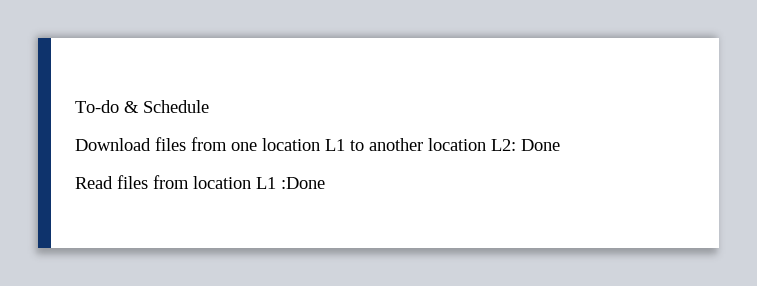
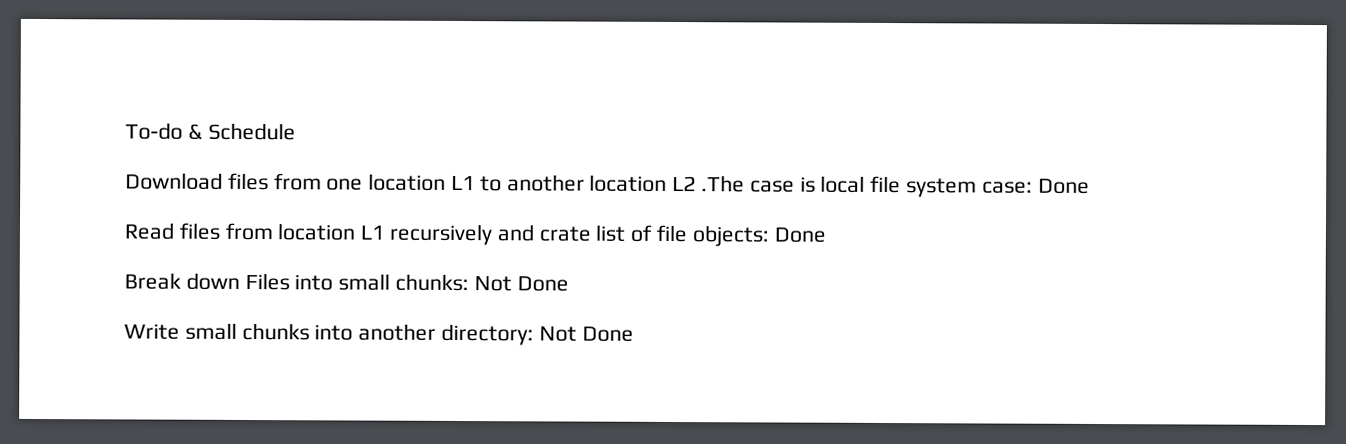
[491,139,516,151] L2: -> [672,175,1033,198] L2 .The case is local file system case:
[281,177,325,189] :Done -> [389,223,826,247] [124,272,569,292] [124,322,634,346] recursively and crate list of file objects: Done // Break down Files into small chunks: Not Done // Write small chunks into another directory: Not Done

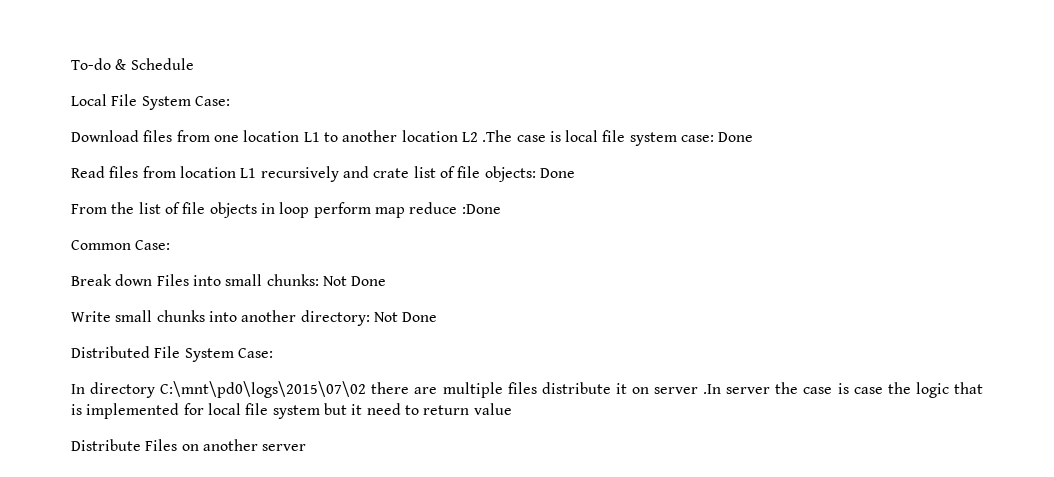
(296, 131) none -> [71,94,230,110] // Local File System Case:
(826, 235) none -> [71,202,501,218] [71,240,171,250] // From the list of file objects in loop perform map reduce :Done // Common Case:
(634, 334) none -> [71,346,273,362] [71,381,984,398] [71,403,512,419] [71,439,307,451] // Distributed File System Case: // In directory C:\mnt\pd0\logs\2015\07\02 there are multiple files distribute it on server .In server the case is case the logic that is implemented for local file system but it need to return value // Distribute Files on another server

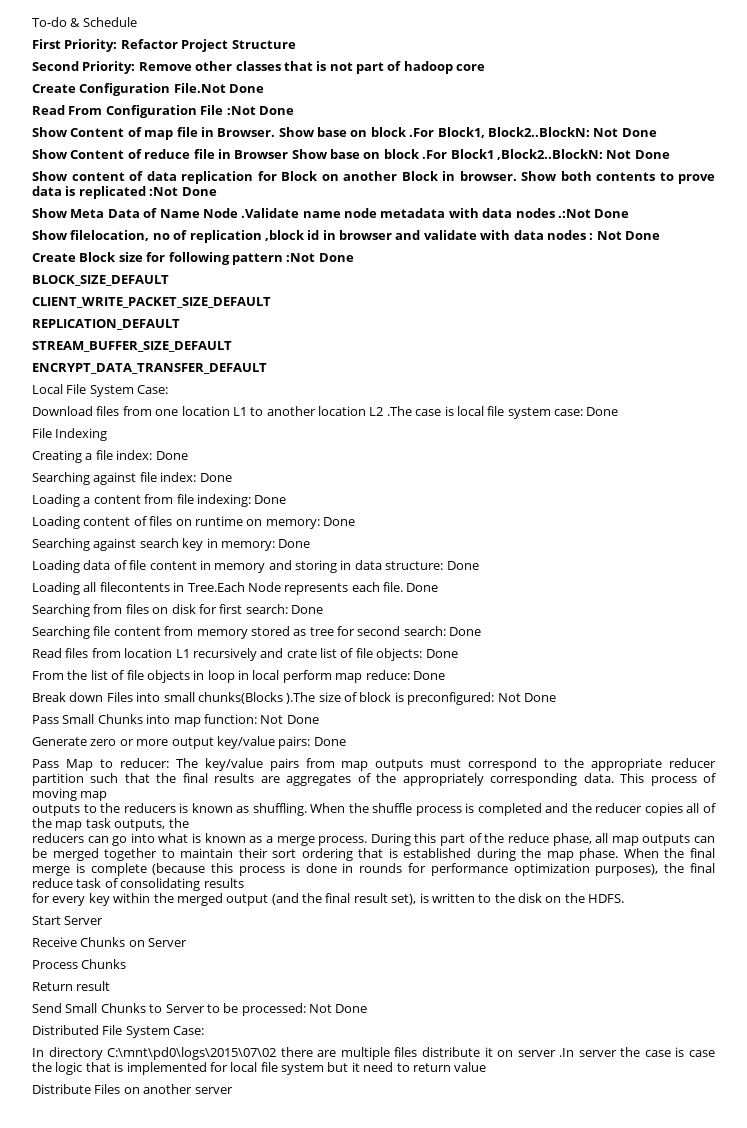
(194, 64) none -> [32,39,296,52] [32,61,486,74] [32,83,265,96] [32,105,294,118] [32,127,657,140] [32,149,670,160] [32,171,715,184] [32,186,217,199] [32,208,630,218] [32,230,660,243] [32,252,354,265] [32,275,169,286] [32,297,271,308] [32,319,180,330] [32,341,232,352] [32,363,267,374] // First Priority: Refactor Project Structure // Second Priority: Remove other classes that is not part of hadoop core // Create Configuration File.Not Done // Read From Configuration File :Not Done // Show Content of map file in Browser. Show base on block .For Block1, Block2..BlockN: Not Done // Show Content of reduce file in Browser Show base on block .For Block1 ,Block2..BlockN: Not Done // Show content of data replication for Block on another Block in browser. Show both contents to prove data is replicated :Not Done // Show Meta Data of Name Node .Validate name node metadata with data nodes .:Not Done // Show filelocation, no of replication ,block id in browser and validate with data nodes : Not Done // Create Block size for following pattern :Not Done // BLOCK_SIZE_DEFAULT // CLIENT_WRITE_PACKET_SIZE_DEFAULT // REPLICATION_DEFAULT // STREAM_BUFFER_SIZE_DEFAULT // ENCRYPT_DATA_TRANSFER_DEFAULT
(754, 137) none -> [32,428,108,441] [32,450,188,463] [32,472,232,485] [32,494,287,507] [32,516,355,529] [32,538,311,551] [32,560,479,573] [32,582,439,595] [32,604,323,617] [32,626,482,639] // File Indexing // Creating a file index: Done // Searching against file index: Done // Loading a content from file indexing: Done // Loading content of files on runtime on memory: Done // Searching against search key in memory: Done // Loading data of file content in memory and storing in data structure: Done // Loading all filecontents in Tree.Each Node represents each file. Done // Searching from files on disk for first search: Done // Searching file content from memory stored as tree for second search: Done
[313,202,501,218] [71,240,171,250] perform map reduce :Done // Common Case: -> [238,670,445,683] in local perform map reduce: Done
[266,274,387,286] [71,310,370,326] chunks: Not Done // Write small chunks into another directory: -> [197,692,556,705] [32,714,319,727] [32,736,346,749] [32,758,716,771] [32,773,716,786] [32,788,108,801] [32,803,716,816] [32,818,189,831] [32,833,715,846] [32,848,715,861] [32,863,715,876] [32,878,244,891] [32,893,625,906] [32,916,104,925] [32,937,188,947] [32,959,127,969] [32,981,111,991] [32,1003,306,1016] chunks(Blocks ).The size of block is preconfigured: Not Done // Pass Small Chunks into map function: Not Done // Generate zero or more output key/value pairs: Done // Pass Map to reducer: The key/value pairs from map outputs must correspond to the appropriate reducer partition such that the final results are aggregates of the appropriately corresponding data. This process of moving map // outputs to the reducers is known as shuffling. When the shuffle process is completed and the reducer copies all of the map task outputs, the // reducers can go into what is known as a merge process. During this part of the reduce phase, all map outputs can be merged together to maintain their sort ordering that is established during the map phase. When the final merge is complete (because this process is done in rounds for performance optimization purposes), the final reduce task of consolidating results // for every key within the merged output (and the final result set), is written to the disk on the HDFS. // Start Server // Receive Chunks on Server // Process Chunks // Return result // Send Small Chunks to Server to be processed:

